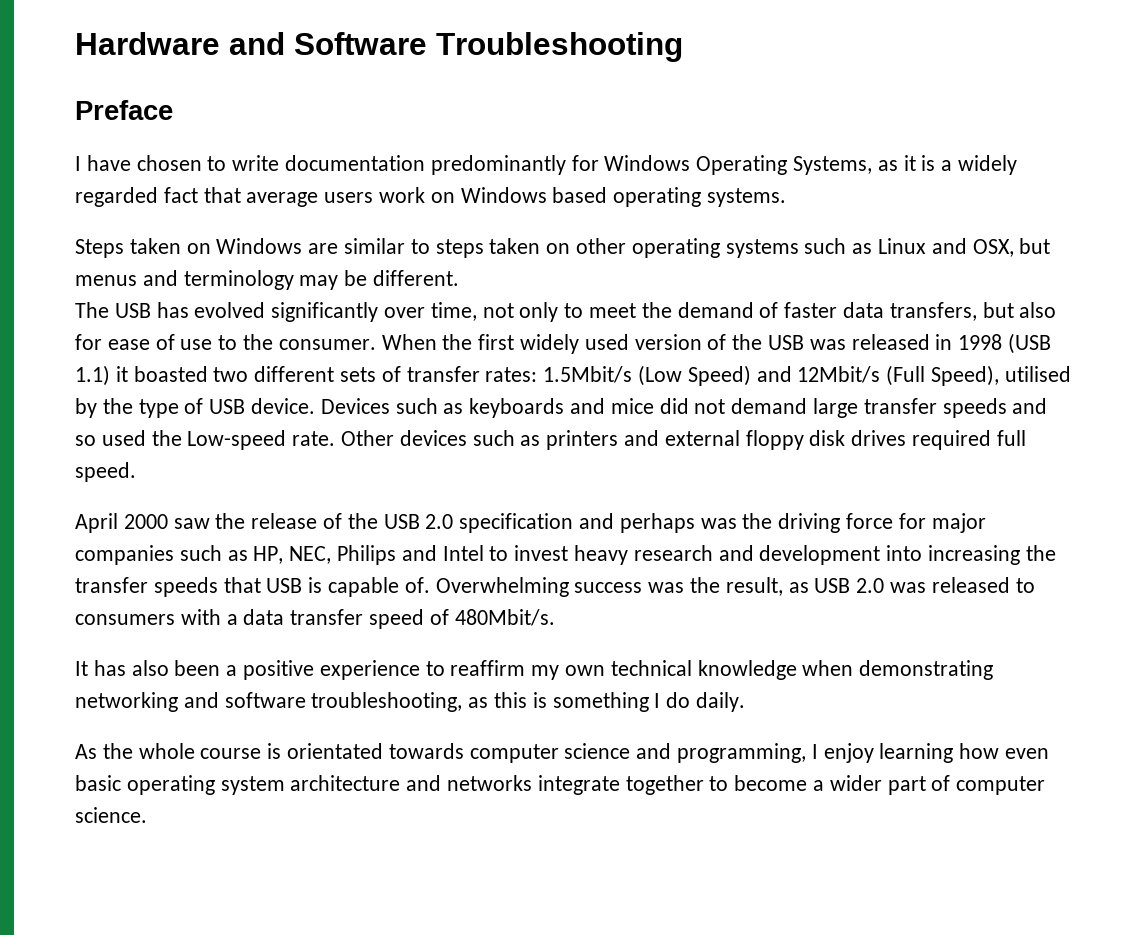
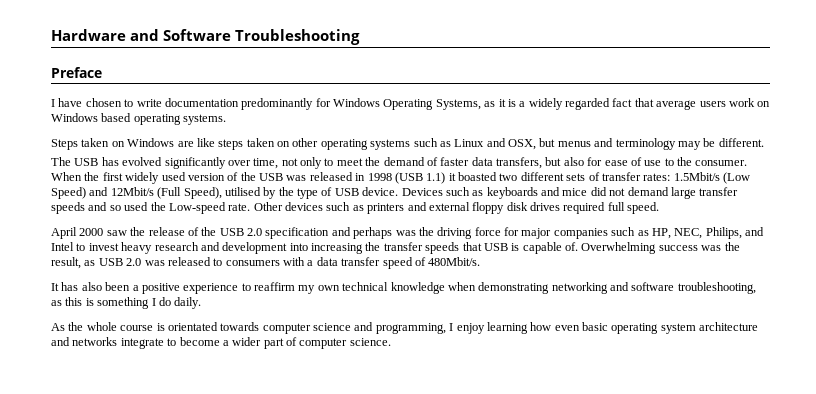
[344,238,430,254] similar to -> [196,138,215,147] like
[337,545,397,565] Philips -> [705,227,742,239] Philips,
[625,775,704,795] together -> (164, 343) none

